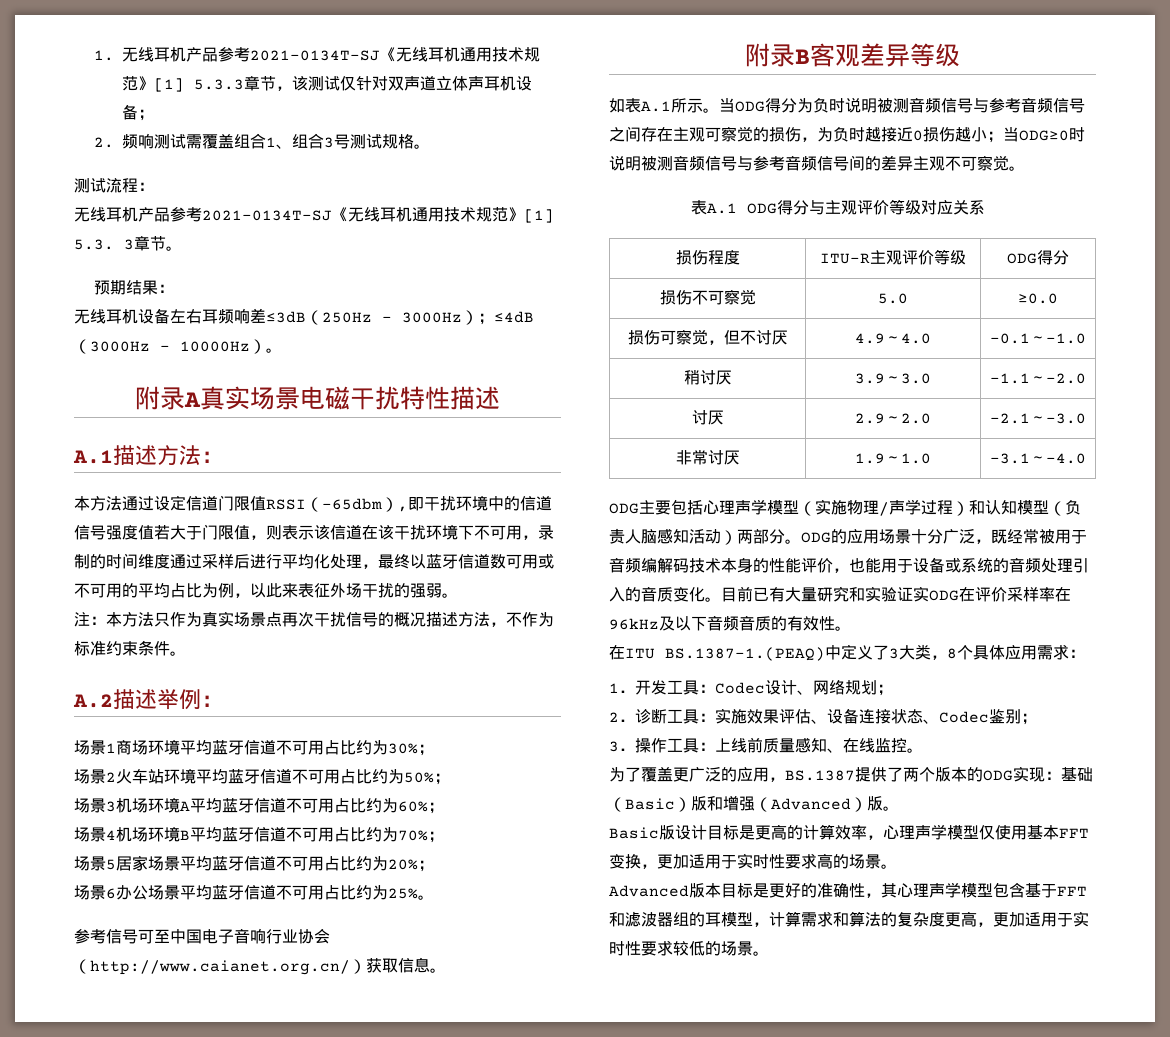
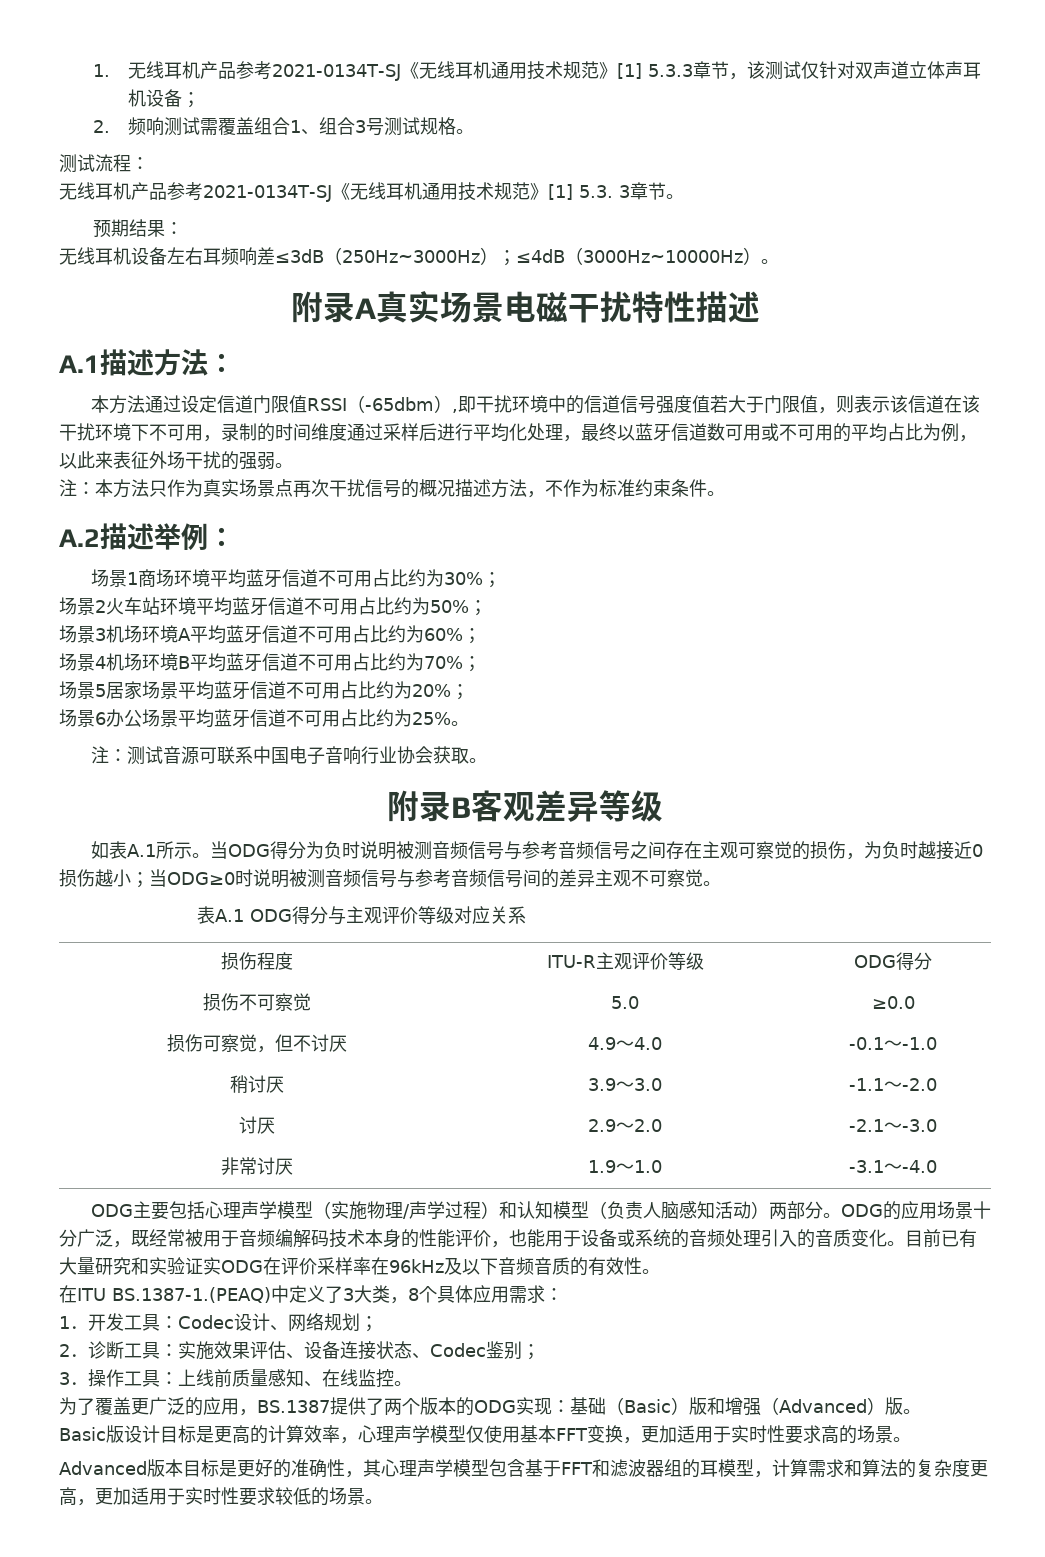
[322,310,534,325] [74,339,250,354] 250Hz - 3000Hz）；≤4dB（3000Hz - 10000Hz -> [342,247,743,266] 250Hz~3000Hz）；≤4dB（3000Hz~10000Hz
[74,929,170,944] 参考信号可至 -> [90,746,253,765] 注：测试音源可联系
[74,957,430,975] （http://www.caianet.org.cn/）获取信息 -> [432,746,469,764] 获取

